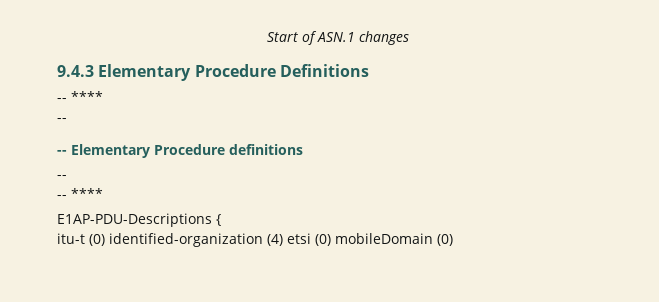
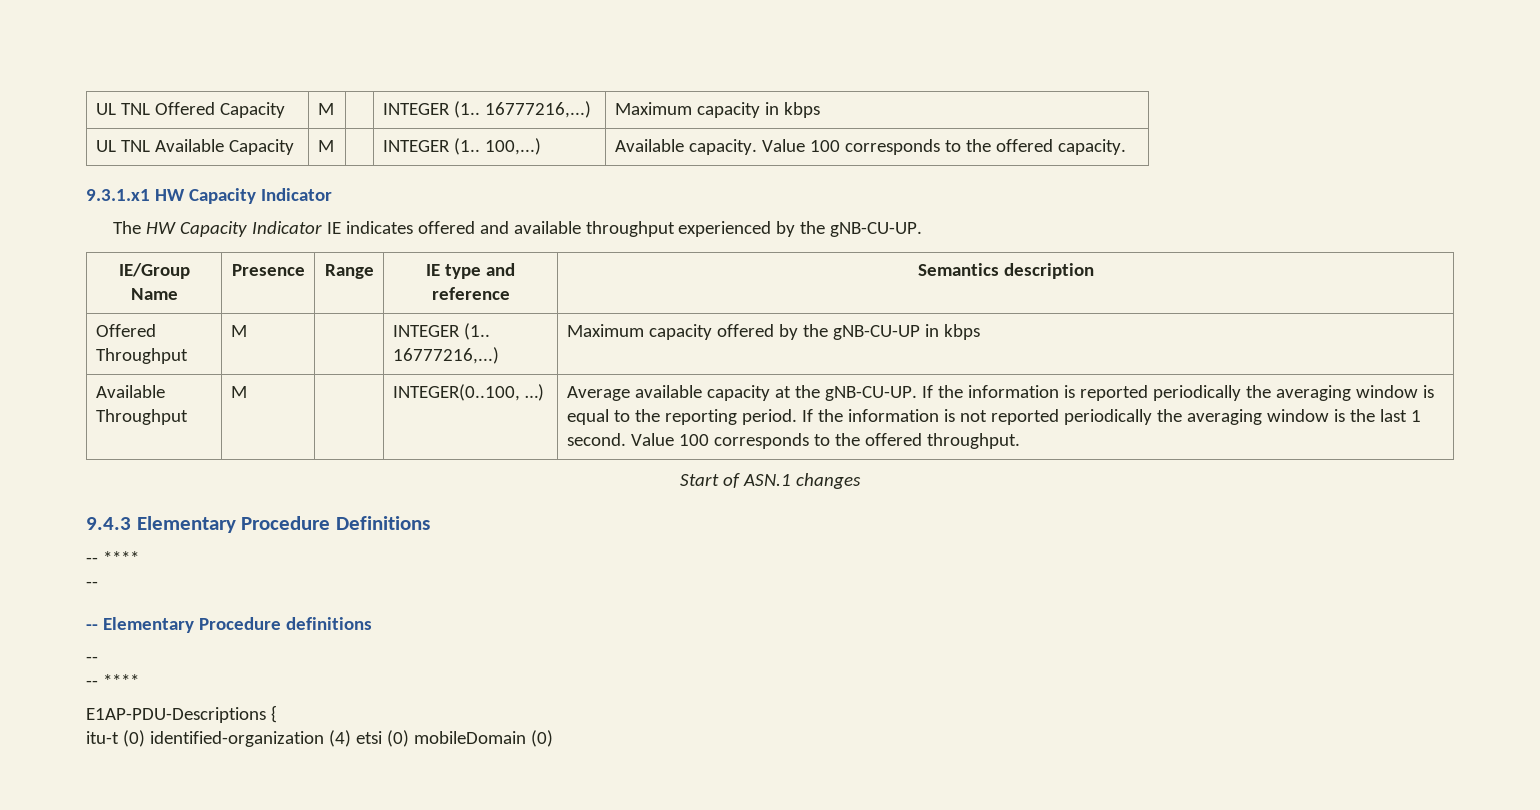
(266, 37) none -> [95,102,285,118] [317,103,334,115] [382,101,591,118] [614,102,820,118] [95,139,294,155] [317,140,334,152] [382,138,541,155] [614,139,1126,155] [86,188,332,204] [112,221,923,237] [118,263,190,279] [130,288,178,300] [231,264,305,276] [324,264,374,279] [426,263,515,279] [431,287,510,300] [917,263,1094,279] [95,324,156,337] [95,348,188,364] [230,325,247,337] [392,323,490,340] [392,347,499,364] [566,324,980,340] [95,385,165,398] [95,409,188,425] [230,386,247,398] [392,384,544,401] [566,385,1434,401] [566,409,1421,425] [566,433,1020,449] UL TNL Offered Capacity | M | | INTEGER (1.. 16777216,...) | Maximum capacity in kbps // UL TNL Available Capacity | M | | INTEGER (1.. 100,...) | Available capacity. Value 100 corresponds to the offered capacity. // 9.3.1.x1 HW Capacity Indicator // The HW Capacity Indicator IE indicates offered and available throughput experienced by the gNB-CU-UP. // IE/Group Name | Presence | Range | IE type and reference | Semantics description // Offered Throughput | M | | INTEGER (1.. 16777216,...) | Maximum capacity offered by the gNB-CU-UP in kbps // Available Throughput | M | | INTEGER(0..100, …) | Average available capacity at the gNB-CU-UP. If the information is reported periodically the averaging window is equal to the reporting period. If the information is not reported periodically the averaging window is the last 1 second. Value 100 corresponds to the offered throughput. //

